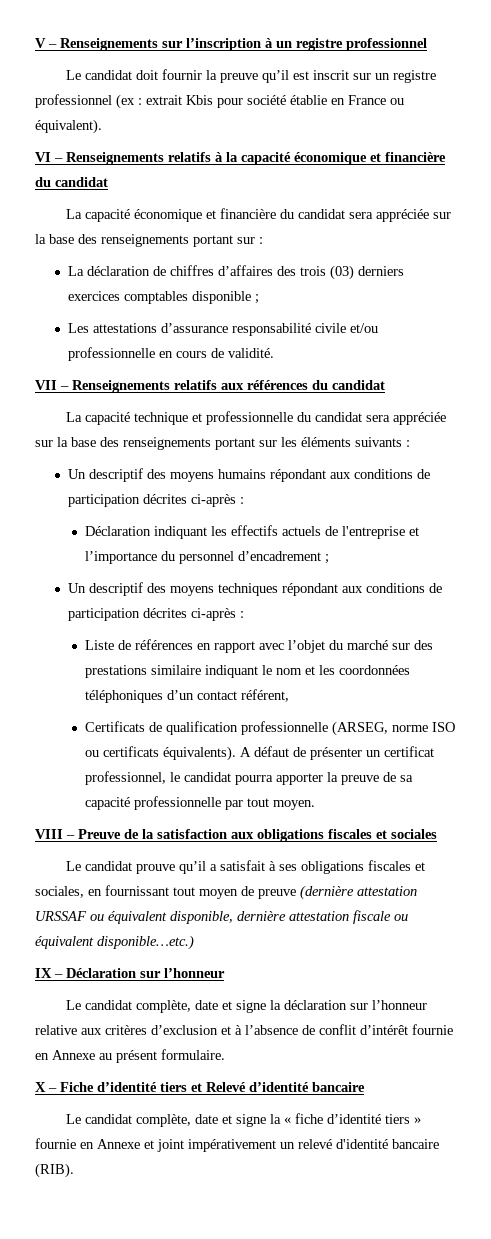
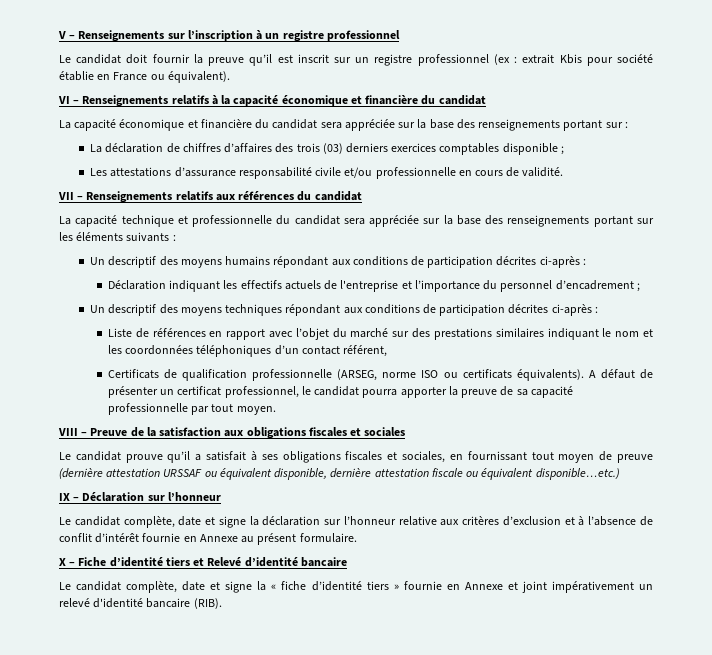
[150,665,201,675] similaire -> [495,328,544,338] similaires

